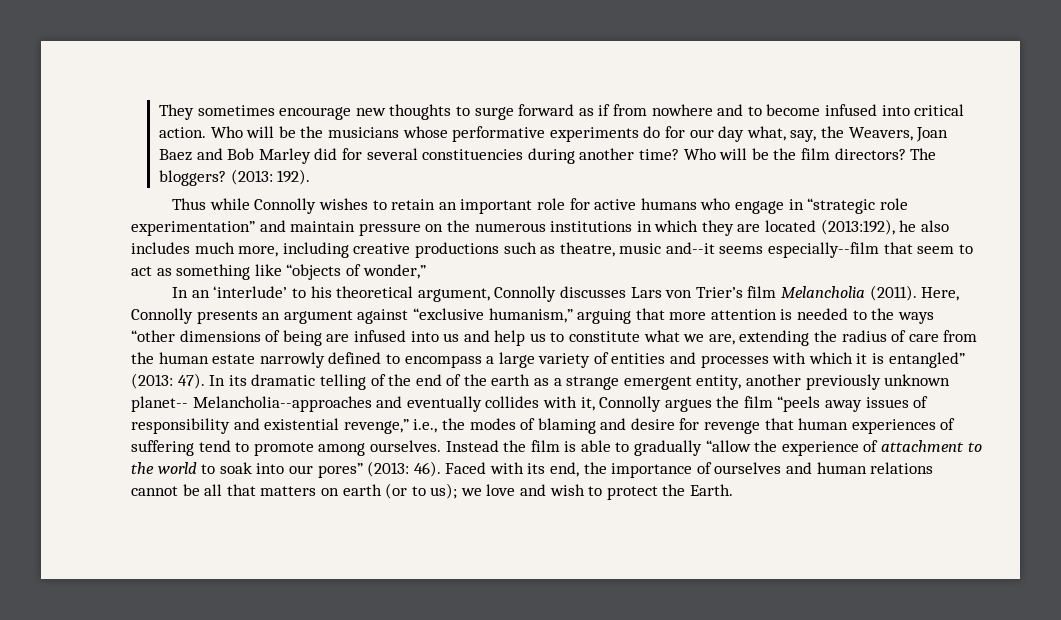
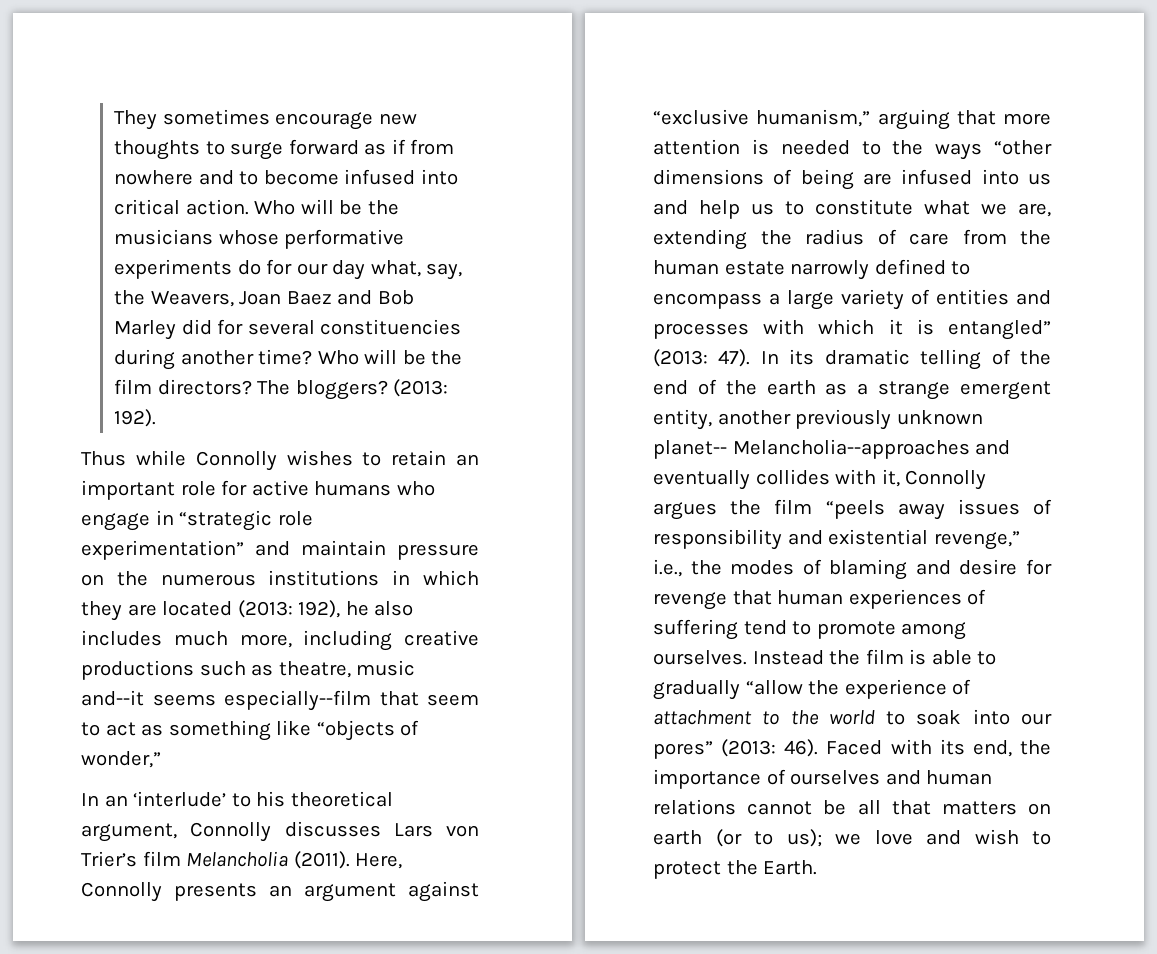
[820,219,895,235] (2013:192), -> [237,600,341,618] (2013: 192),

